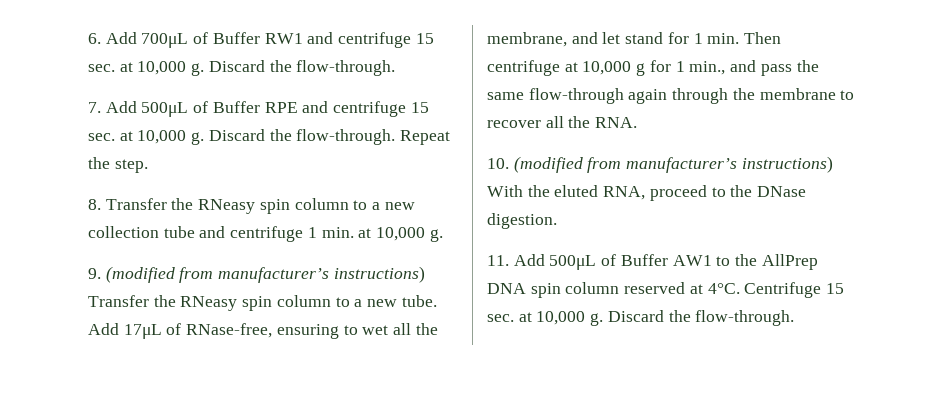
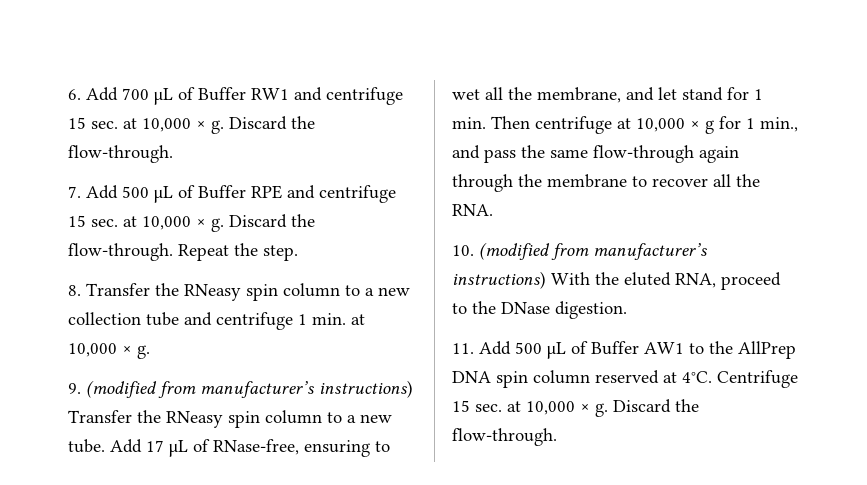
[141,33,189,48] 700μL -> [122,88,173,105] 700 μL
(187, 68) none -> [196,121,206,129] ×
[141,102,189,117] 500μL -> [122,186,173,203] 500 μL
(187, 137) none -> [196,219,206,227] ×
(426, 234) none -> [122,346,132,354] ×
[123,324,162,339] 17μL -> [146,440,188,457] 17 μL
(632, 68) none -> [690,121,700,129] ×
[549,255,597,270] 500μL -> [515,342,566,359] 500 μL
(586, 318) none -> [580,404,590,412] ×

